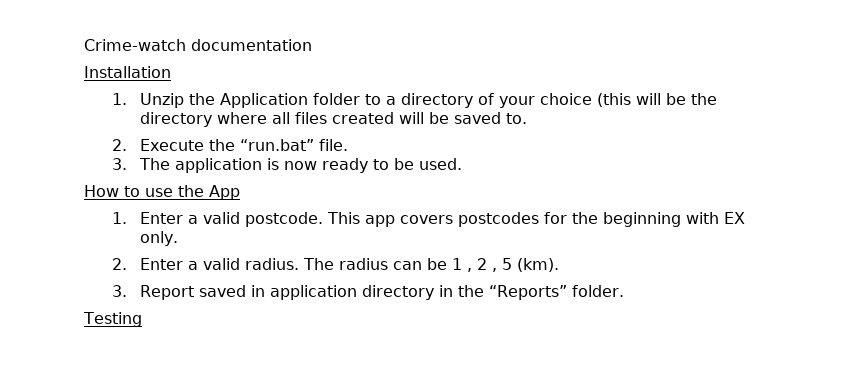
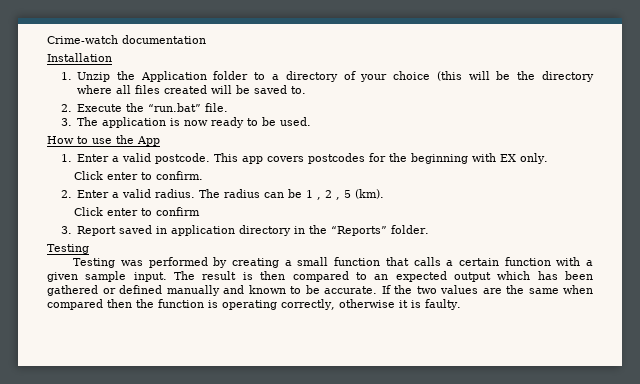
(179, 238) none -> [74,171,204,180] // Click enter to confirm.
(560, 265) none -> [74,207,201,216] // Click enter to confirm
(142, 319) none -> [73,257,593,268] [47,271,593,282] [47,285,593,296] [47,299,461,310] // Testing was performed by creating a small function that calls a certain function with a given sample input. The result is then compared to an expected output which has been gathered or defined manually and known to be accurate. If the two values are the same when compared then the function is operating correctly, otherwise it is faulty.

